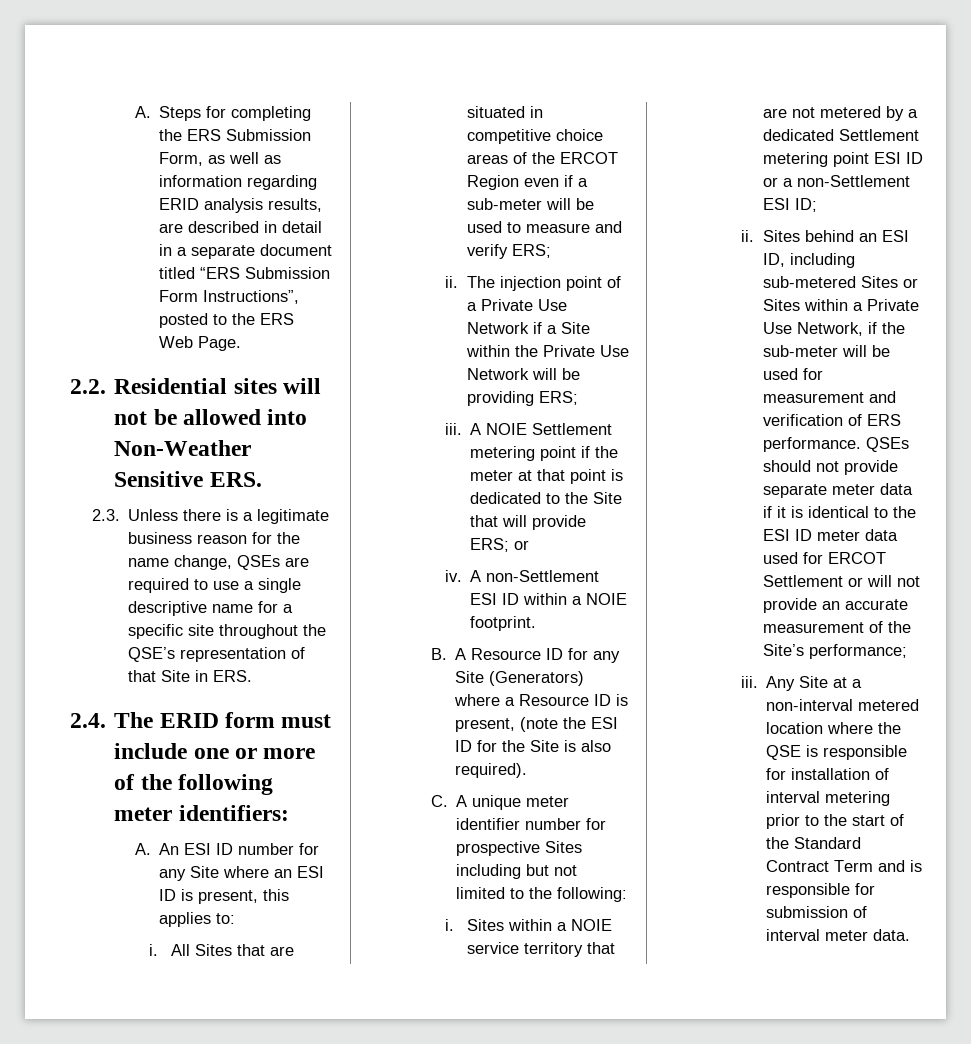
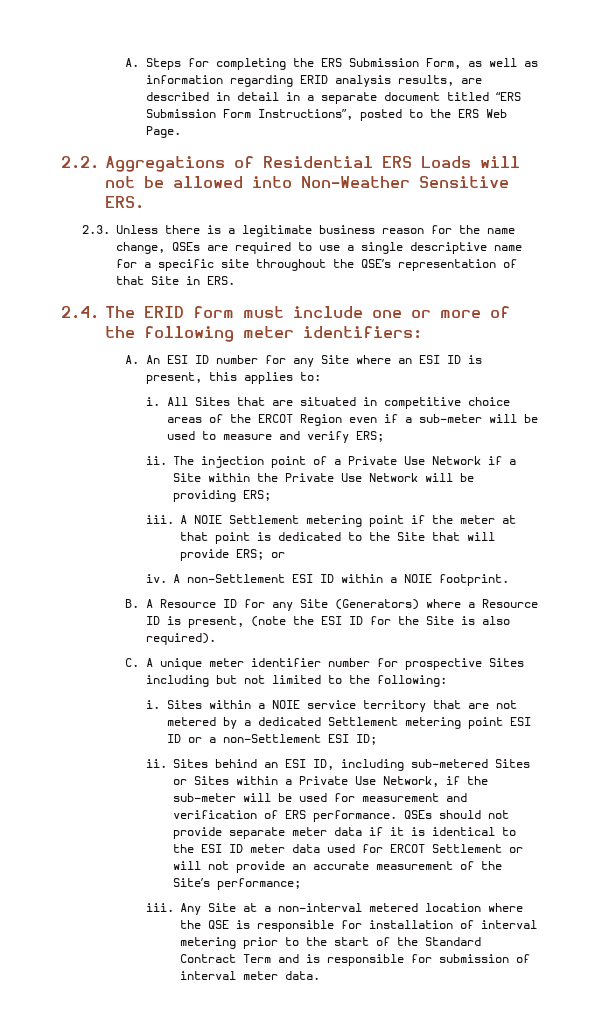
[114,378,277,394] Residential sites -> [105,156,471,172] Aggregations of Residential ERS Loads

